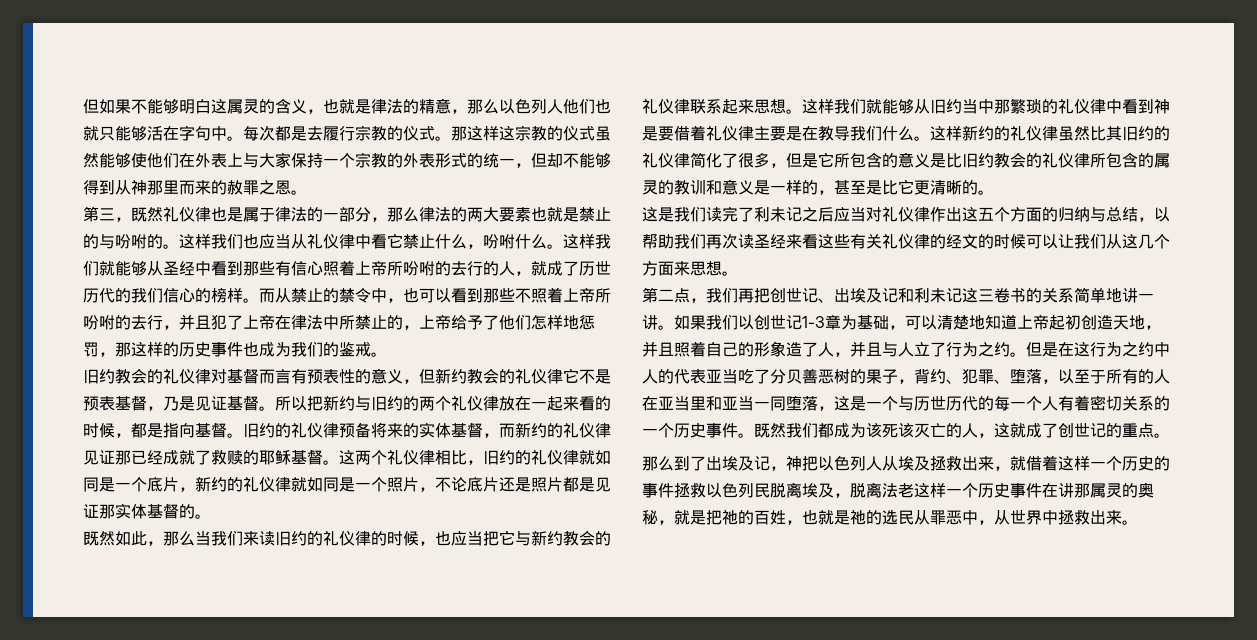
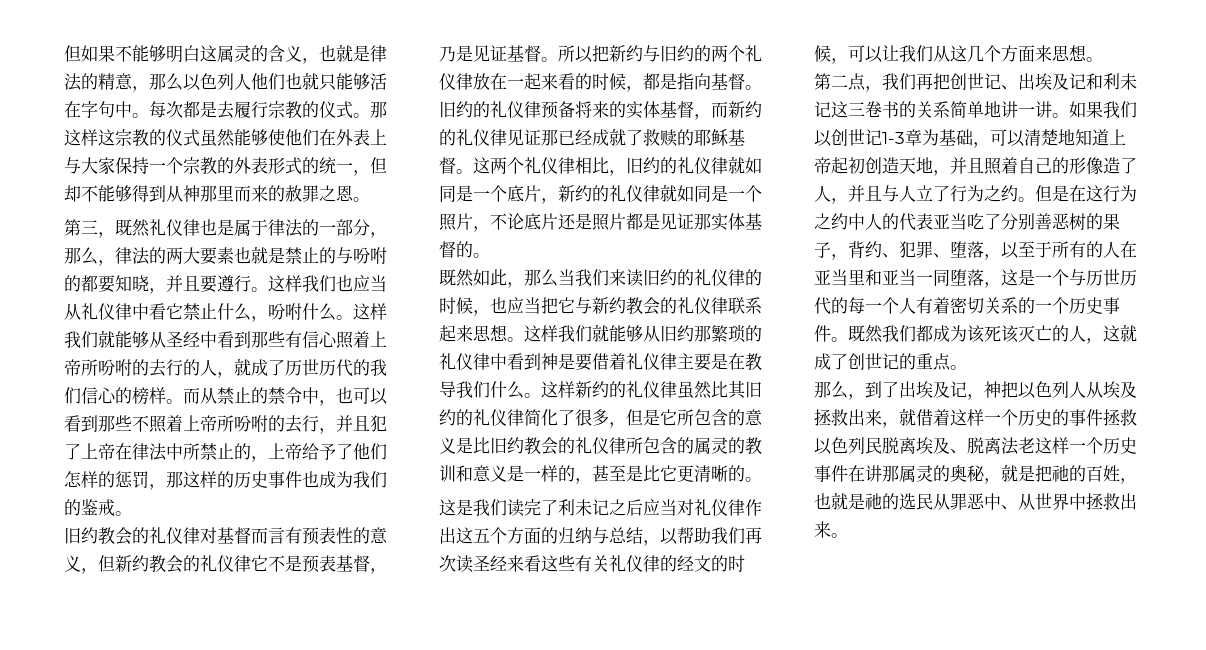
(419, 214) none -> [98,260,115,266] ，
(163, 241) none -> [81,275,251,294] 都要知晓，并且要遵行
[563,315,579,330] 地 -> [98,471,115,488] 的
[962,99,994,114] 当中 -> (694, 333) none
(1026, 241) none -> [831,58,848,64] ，
[770,341,786,357] 象 -> [1086,157,1103,175] 像
[786,369,802,384] 贝 -> [1018,213,1035,230] 别
(674, 463) none -> [848,394,865,400] ，
[834,493,850,498] ， -> [950,449,967,454] 、
[978,520,994,525] ， -> [1001,505,1018,510] 、

